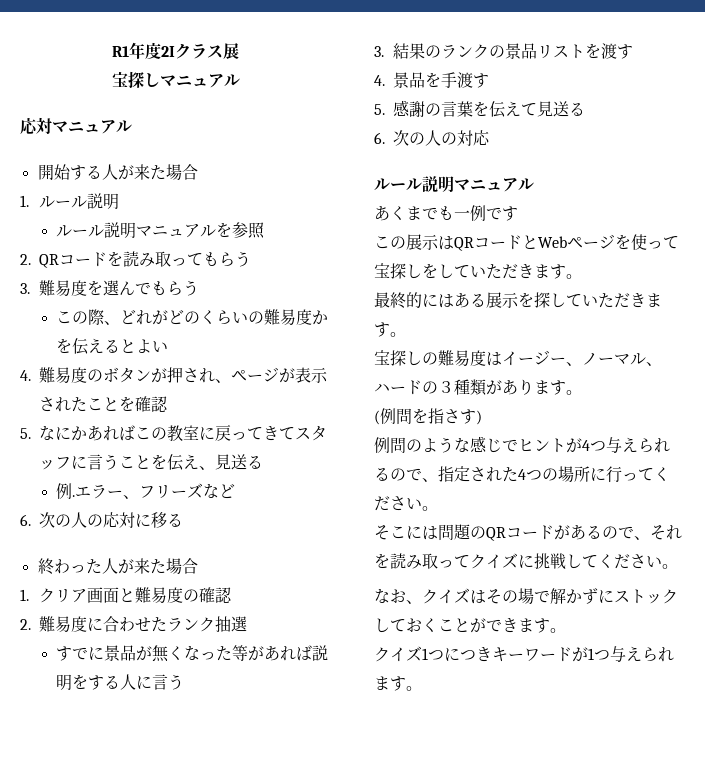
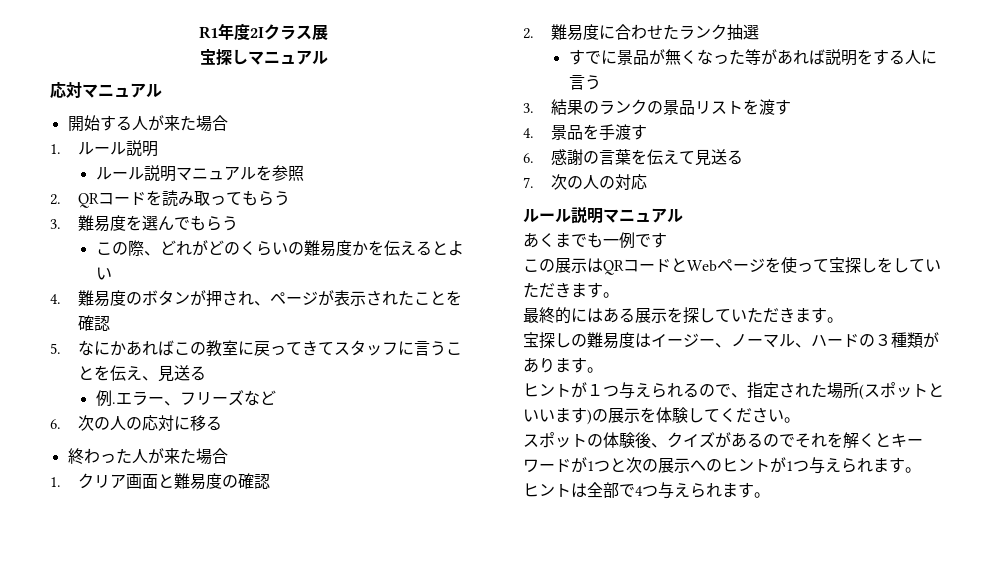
[374,104,385,115] 5. -> [523,153,534,163] 6.
[374,132,385,144] 6. -> [523,177,534,188] 7.
[374,408,482,425] [374,436,590,454] (例問を指さす) // 例問のような感じでヒントが4 -> [523,382,603,398] ヒントが１
[518,466,670,483] [374,496,438,511] [374,524,682,541] [374,553,678,570] [374,588,678,604] [374,618,566,633] [374,646,492,662] 4つの場所に行ってください。 // そこには問題のQRコードがあるので、それを読み取ってクイズに挑戦してください。 // なお、クイズはその場で解かずにストックしておくことができます。 // クイズ1つにつき -> [827,382,944,400] [523,407,800,425] [523,432,891,449] 場所(スポットといいます)の展示を体験してください。 // スポットの体験後、クイズがあるのでそれを解くと
(610, 655) none -> [610,457,921,474] [523,482,658,498] と次の展示へのヒントが1つ与えられます。 // ヒントは全部で4つ

